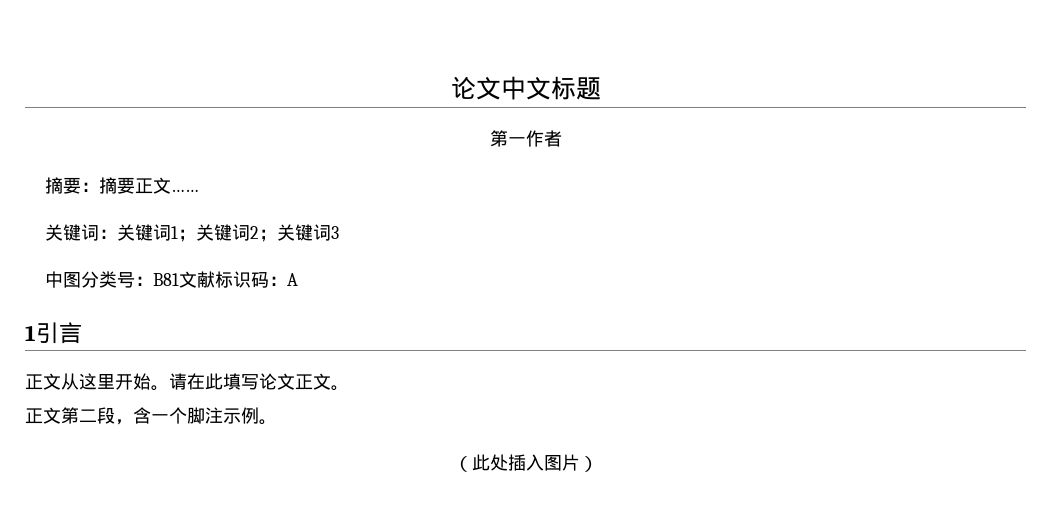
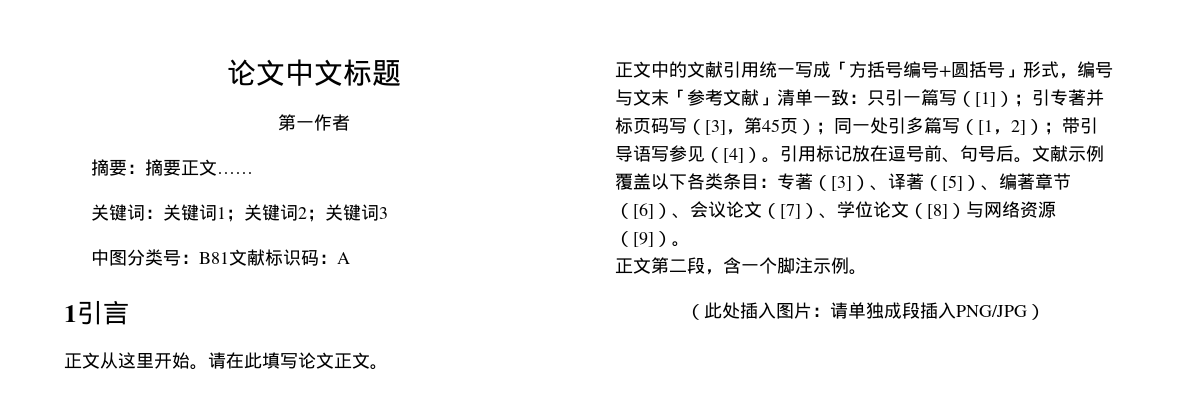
(349, 388) none -> [615,61,1113,79] [615,89,1104,107] [615,117,1098,135] [615,145,1104,163] [615,173,1071,191] [615,201,1056,219] [615,231,690,247] // 正文中的文献引用统一写成「方括号编号+圆括号」形式，编号与文末「参考文献」清单一致：只引一篇写（[1]）；引专著并标页码写（[3]，第45页）；同一处引多篇写（[1，2]）；带引导语写参见（[4]）。引用标记放在逗号前、句号后。文献示例覆盖以下各类条目：专著（[3]）、译著（[5]）、编著章节（[6]）、会议论文（[7]）、学位论文（[8]）与网络资源（[9]）。
(580, 462) none -> [811,302,1027,319] ：请单独成段插入PNG/JPG

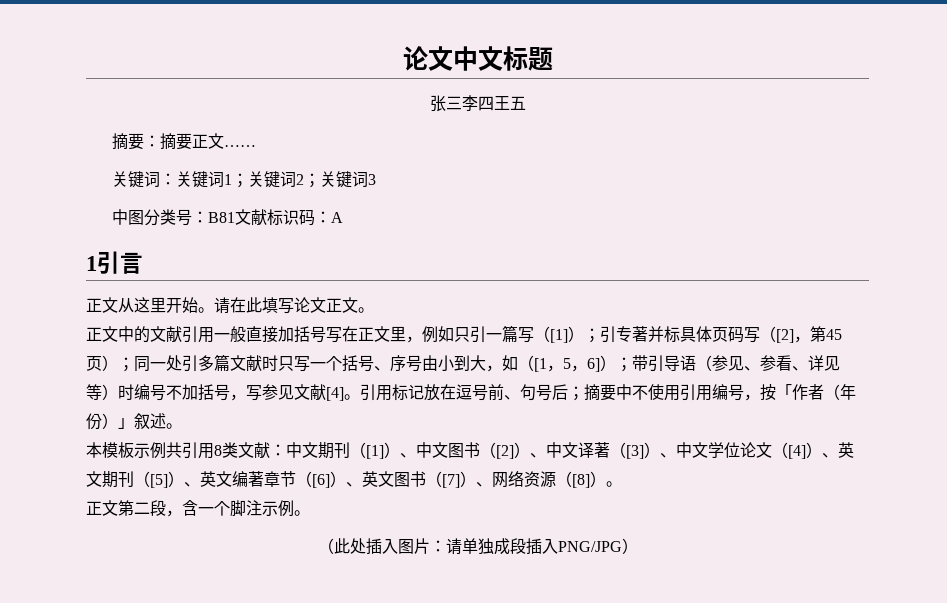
[278,114,350,131] 第一作者 -> [429,95,526,112] 张三李四王五
[759,61,1113,79] [615,89,867,106] 统一写成「方括号编号+圆括号」形式，编号与文末「参考文献」清单一致： -> [214,326,454,343] 一般直接加括号写在正文里，例如
(633, 125) none -> [680,326,712,342] 具体
[705,120,726,135] [3] -> [776,329,794,343] [2]
[942,117,1098,135] [615,145,762,163] 写（[1，2]）；带引导语写参见（[4]） -> [230,355,840,372] [86,384,344,401] 文献时只写一个括号、序号由小到大，如（[1，5，6]）；带引导语（参见、参看、详见等）时编号不加括号，写参见文献[4]
[1014,145,1104,163] [615,173,924,191] 。文献示例覆盖以下各类条目：专著（[3]）、译著 -> [568,384,856,401] [86,413,182,430] [86,442,854,459] [86,471,134,488] ；摘要中不使用引用编号，按「作者（年份）」叙述。 // 本模板示例共引用8类文献：中文期刊（[1]）、中文图书（[2]）、中文译著（[3]）、中文学位论文（[4]）、英文期刊
(999, 188) none -> [200,471,232,487] 英文
[690,201,762,218] 会议论文 -> [362,471,426,487] 英文图书
[837,201,984,219] 学位论文（[8]）与 -> (492, 484) none
[633,232,654,247] [9] -> [572,474,590,488] [8]

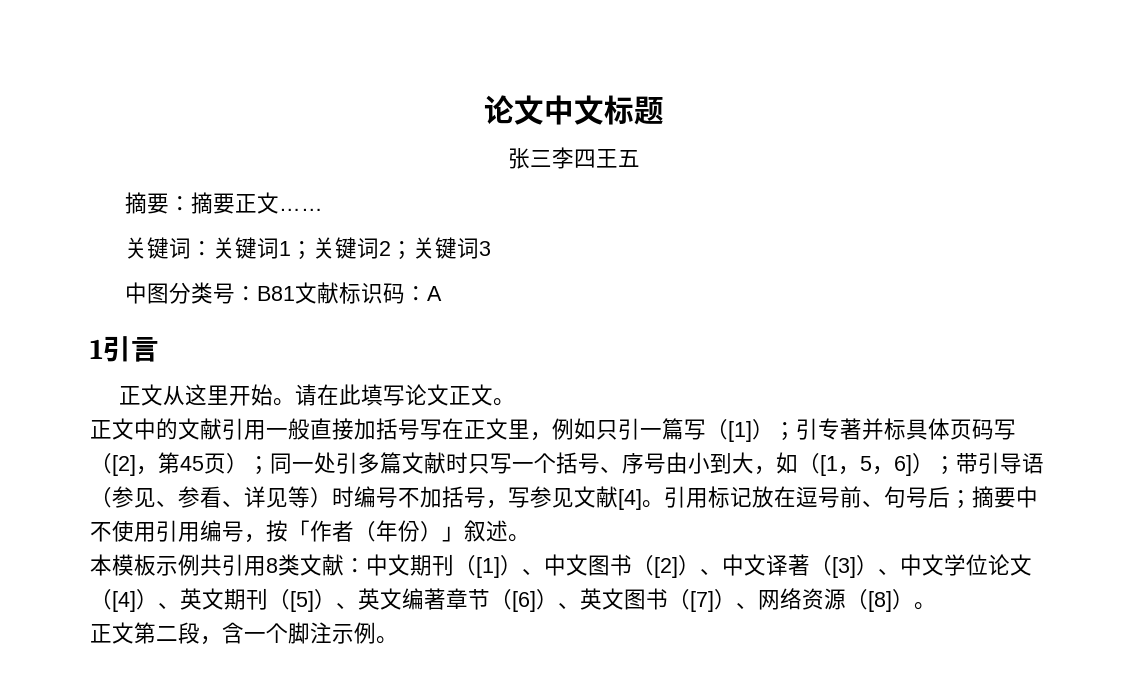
[317,538,638,555] // （此处插入图片：请单独成段插入PNG/JPG） -> (398, 640) none

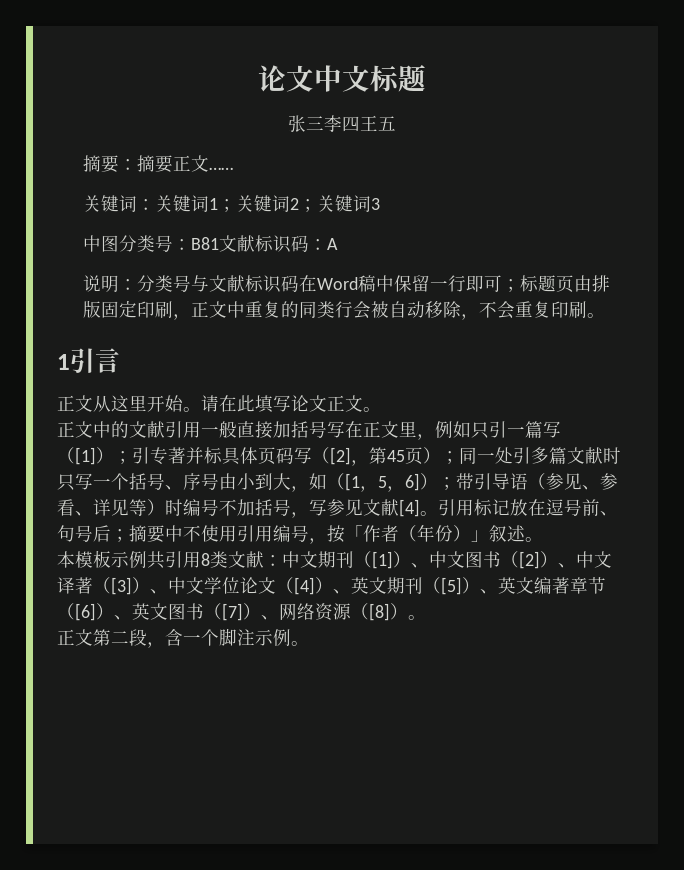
(443, 293) none -> [83,275,611,293] [83,300,606,320] // 说明：分类号与文献标识码在Word稿中保留一行即可；标题页由排版固定印刷，正文中重复的同类行会被自动移除，不会重复印刷。

